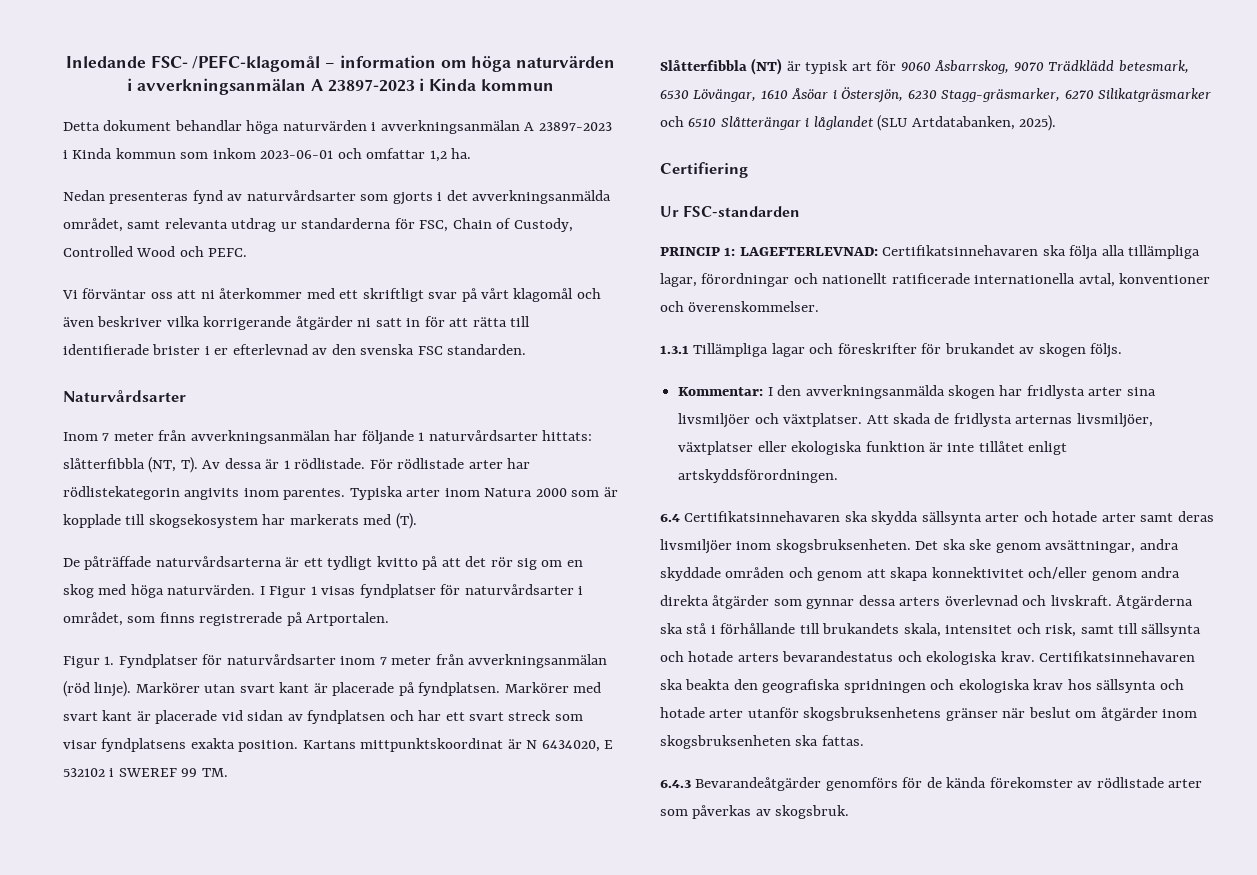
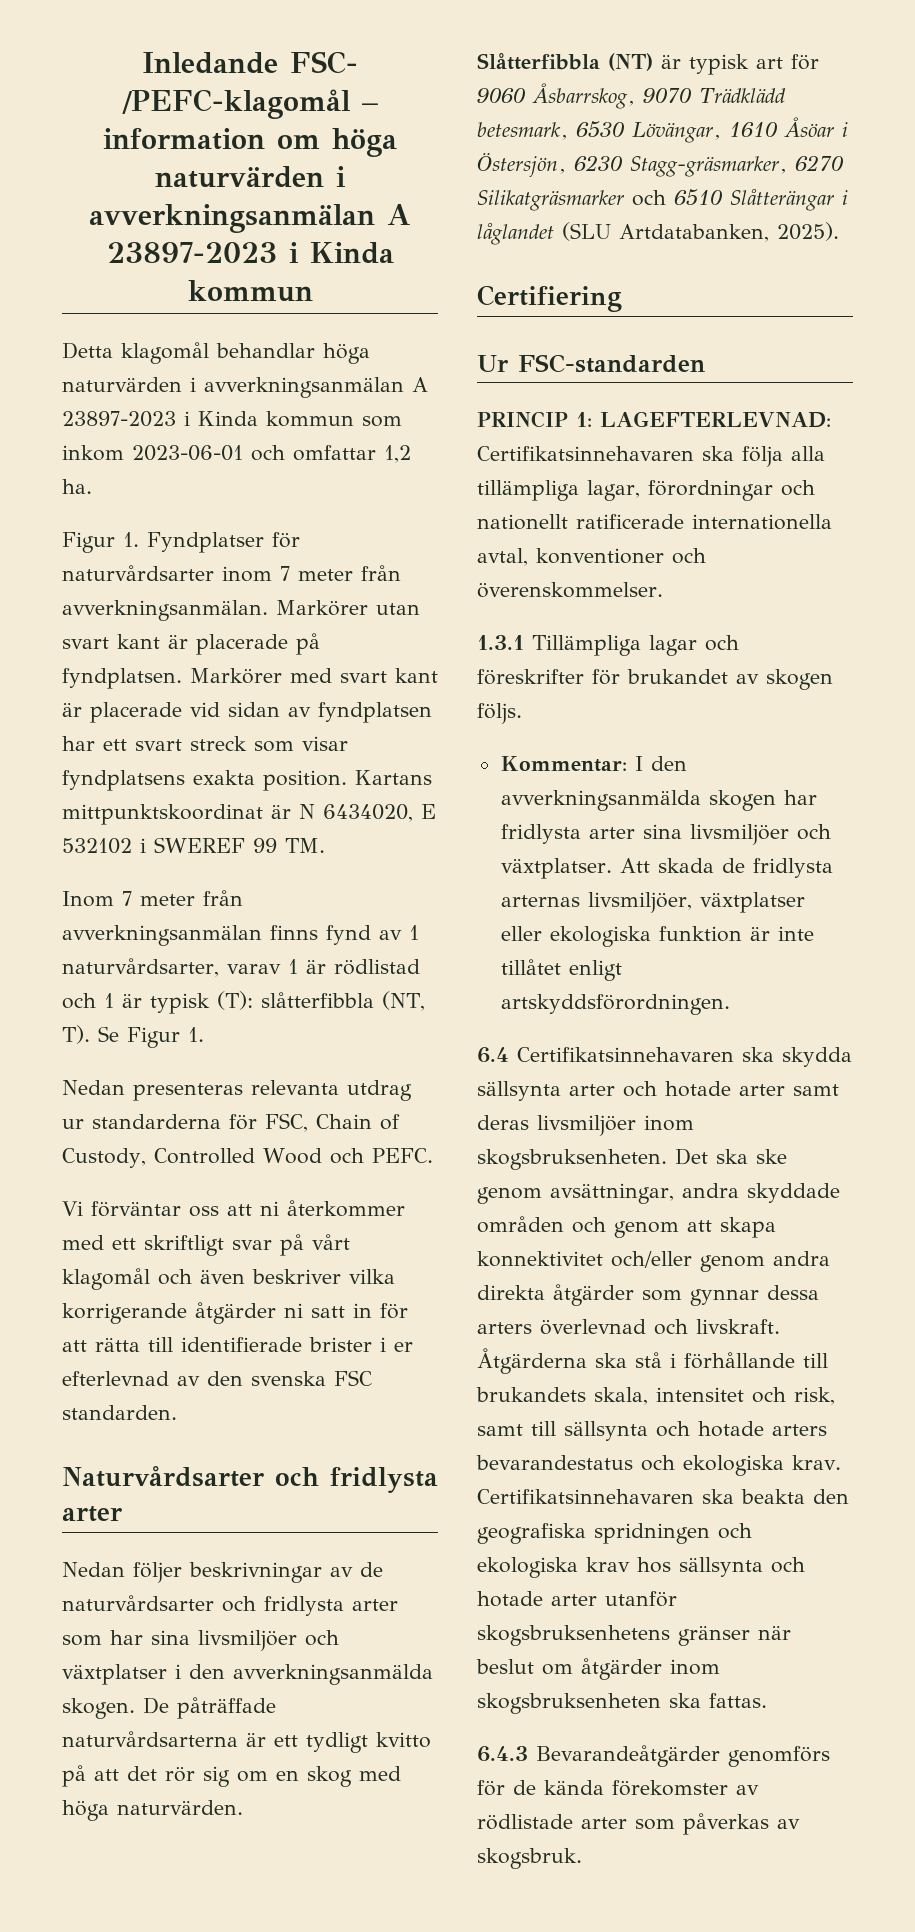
[103,120,172,131] dokument -> [121,342,209,364] klagomål
[63,190,612,205] [63,218,161,232] Nedan presenteras fynd av naturvårdsarter som gjorts i det avverkningsanmälda området, samt -> [62,532,300,553] [62,565,401,582] [62,600,420,621] [62,633,320,655] [62,668,438,689] [62,702,432,723] [62,736,348,752] [62,770,432,791] [62,804,436,825] [62,837,325,854] [62,890,243,907] [62,925,419,946] [62,958,420,977] [62,991,425,1014] [62,1025,204,1048] [62,1080,243,1101] Figur 1. Fyndplatser för naturvårdsarter inom 7 meter från avverkningsanmälan. Markörer utan svart kant är placerade på fyndplatsen. Markörer med svart kant är placerade vid sidan av fyndplatsen har ett svart streck som visar fyndplatsens exakta position. Kartans mittpunktskoordinat är N 6434020, E 532102 i SWEREF 99 TM. // Inom 7 meter från avverkningsanmälan finns fynd av 1 naturvårdsarter, varav 1 är rödlistad och 1 är typisk (T): slåtterfibbla (NT, T). Se Figur 1. // Nedan presenteras
[63,430,593,445] [63,457,531,473] [63,486,618,500] [63,513,417,529] // Inom 7 meter från avverkningsanmälan har följande 1 naturvårdsarter hittats: slåtterfibbla (NT, T). Av dessa är 1 rödlistade. För rödlistade arter har rödlistekategorin angivits inom parentes. Typiska arter inom Natura 2000 som är kopplade till skogsekosystem har markerats med (T). // -> [275,1467,438,1493] [62,1506,122,1522] [62,1562,383,1583] [62,1595,398,1616] [62,1630,339,1651] [62,1664,433,1685] [62,1698,135,1719] och fridlysta arter // Nedan följer beskrivningar av de naturvårdsarter och fridlysta arter som har sina livsmiljöer och växtplatser i den avverkningsanmälda skogen.
[259,584,584,598] [63,612,390,626] [63,654,608,668] [63,681,602,697] [63,710,583,724] [63,738,614,752] [63,768,228,777] I Figur 1 visas fyndplatser för naturvårdsarter i området, som finns registrerade på Artportalen. // Figur 1. Fyndplatser för naturvårdsarter inom 7 meter från avverkningsanmälan (röd linje). Markörer utan svart kant är placerade på fyndplatsen. Markörer med svart kant är placerade vid sidan av fyndplatsen och har ett svart streck som visar fyndplatsens exakta position. Kartans mittpunktskoordinat är N 6434020, E 532102 i SWEREF 99 TM. -> (243, 1807) none

